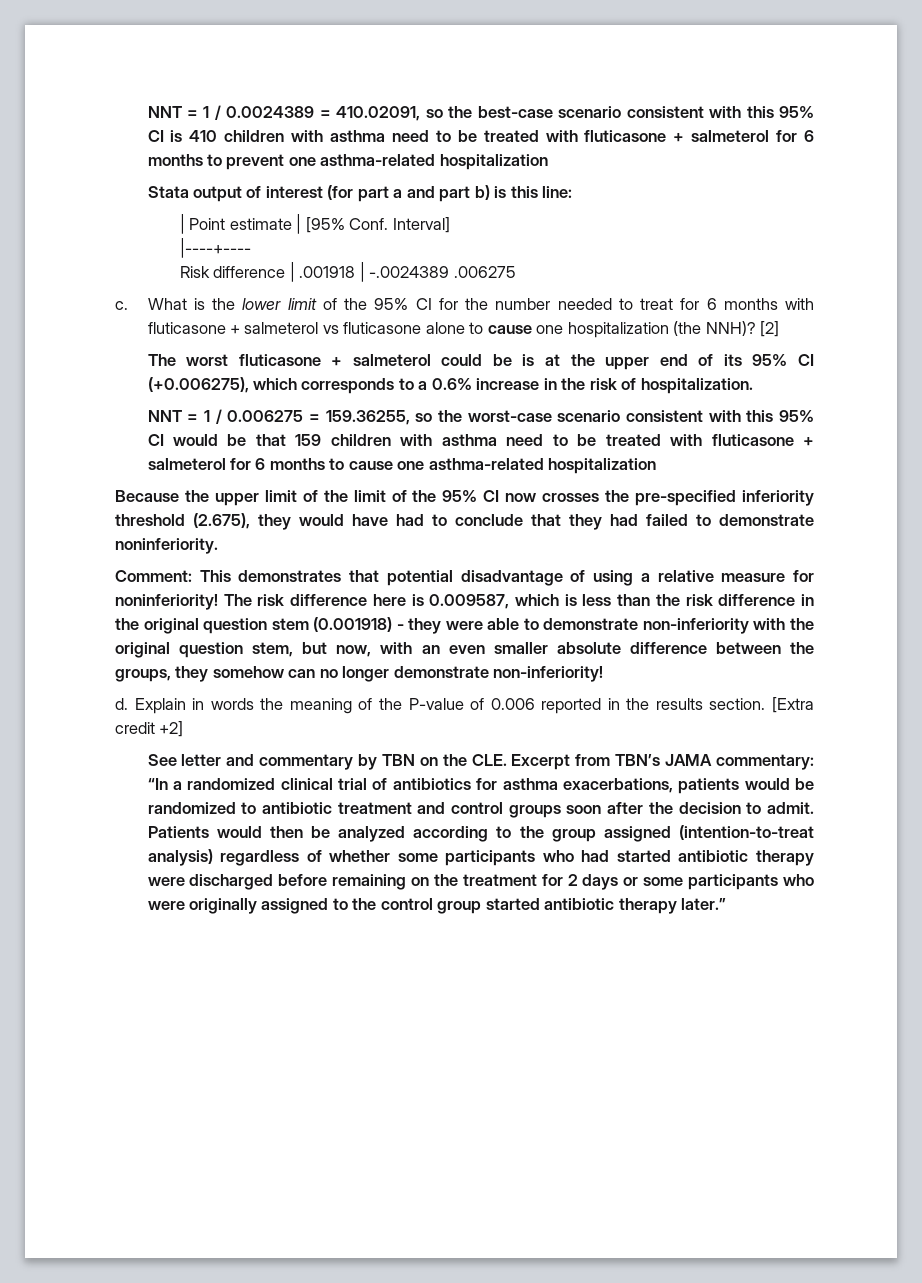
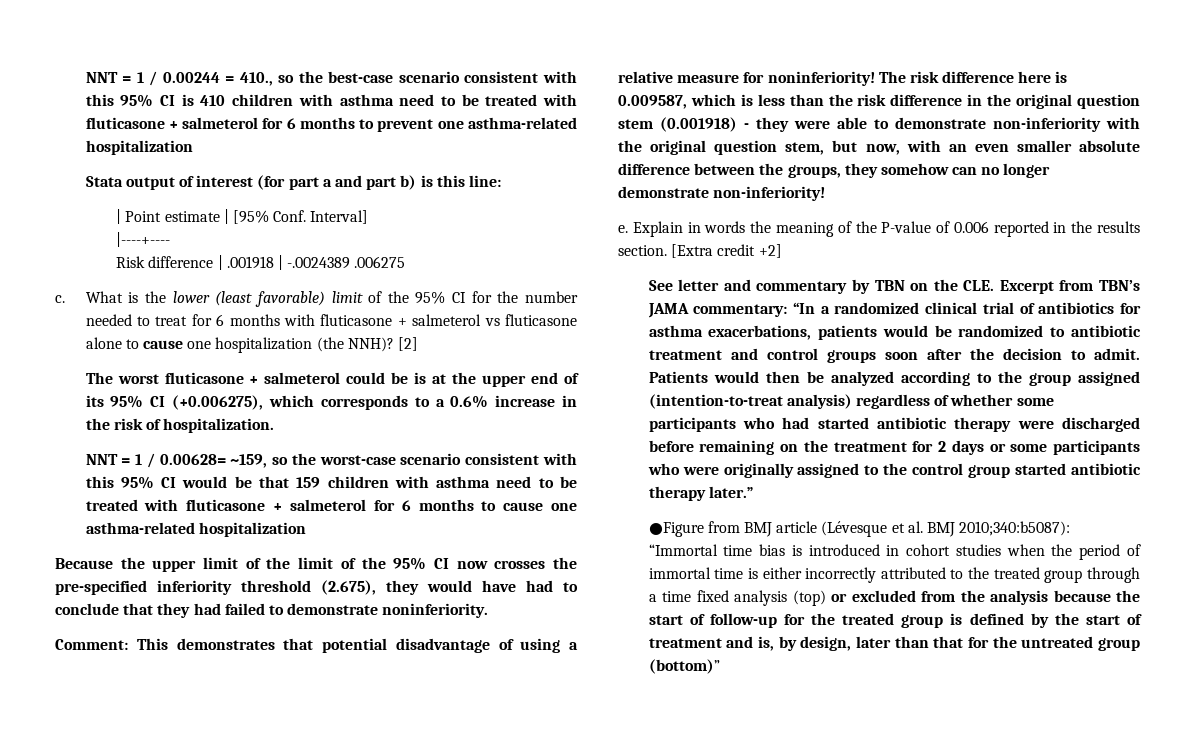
[147,105,421,121] NNT = 1 / 0.0024389 = 410.02091, -> [85,71,273,86] NNT = 1 / 0.00244 = 410.,
(282, 304) none -> [215,291,325,307] (least favorable)
[227,410,410,425] 0.006275 = 159.36255, -> [159,454,268,468] 0.00628= ~159,
[115,698,128,710] d. -> [618,225,628,233] e.
(727, 904) none -> [648,521,1071,537] [648,544,1141,560] [648,567,1140,583] [648,590,1140,606] [648,613,1142,628] [648,636,1140,651] [648,659,720,674] // ●Figure from BMJ article (Lévesque et al. BMJ 2010;340:b5087): “Immortal time bias is introduced in cohort studies when the period of immortal time is either incorrectly attributed to the treated group through a time fixed analysis (top) or excluded from the analysis because the start of follow-up for the treated group is defined by the start of treatment and is, by design, later than that for the untreated group (bottom)”

